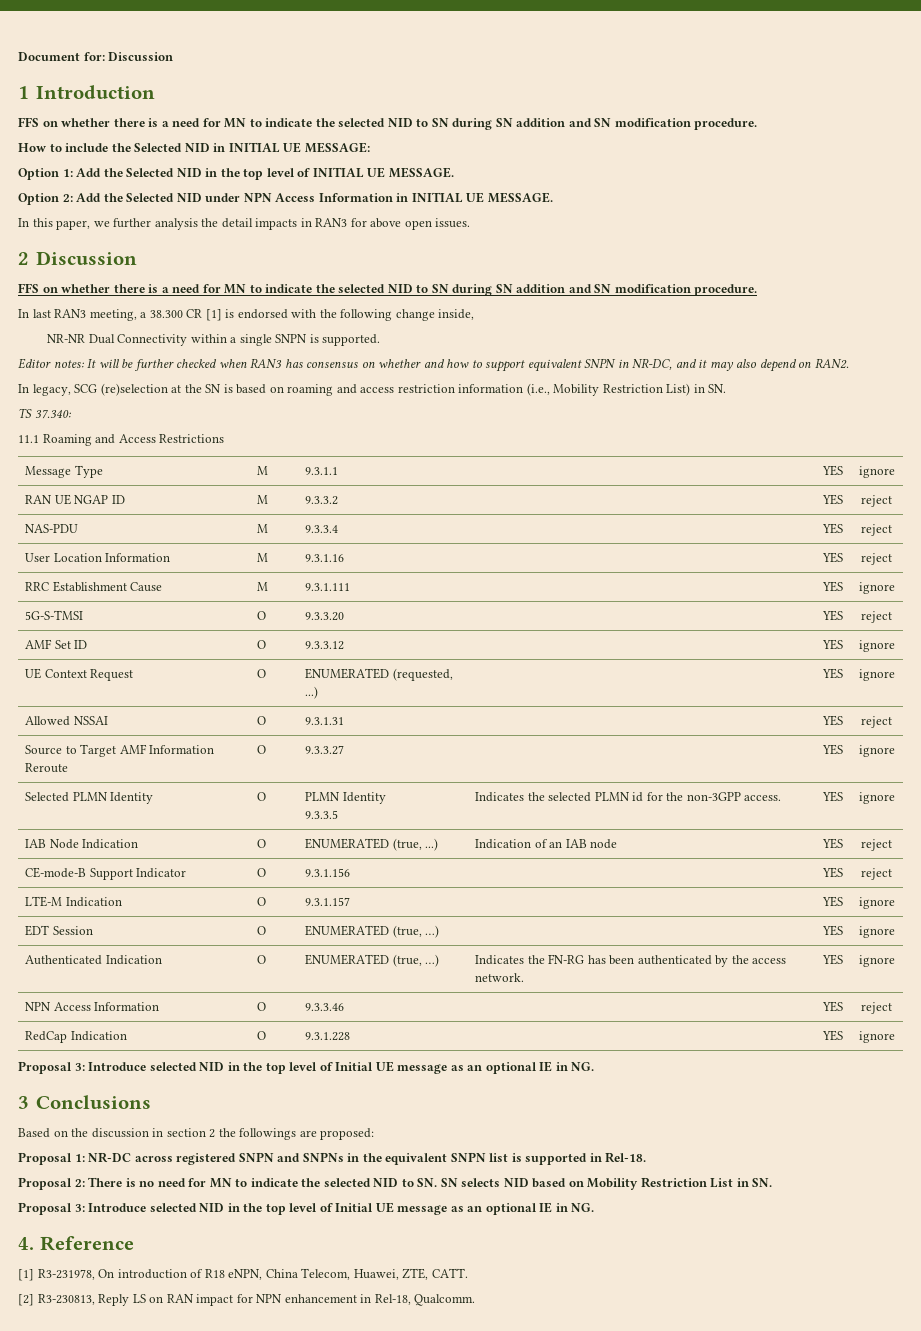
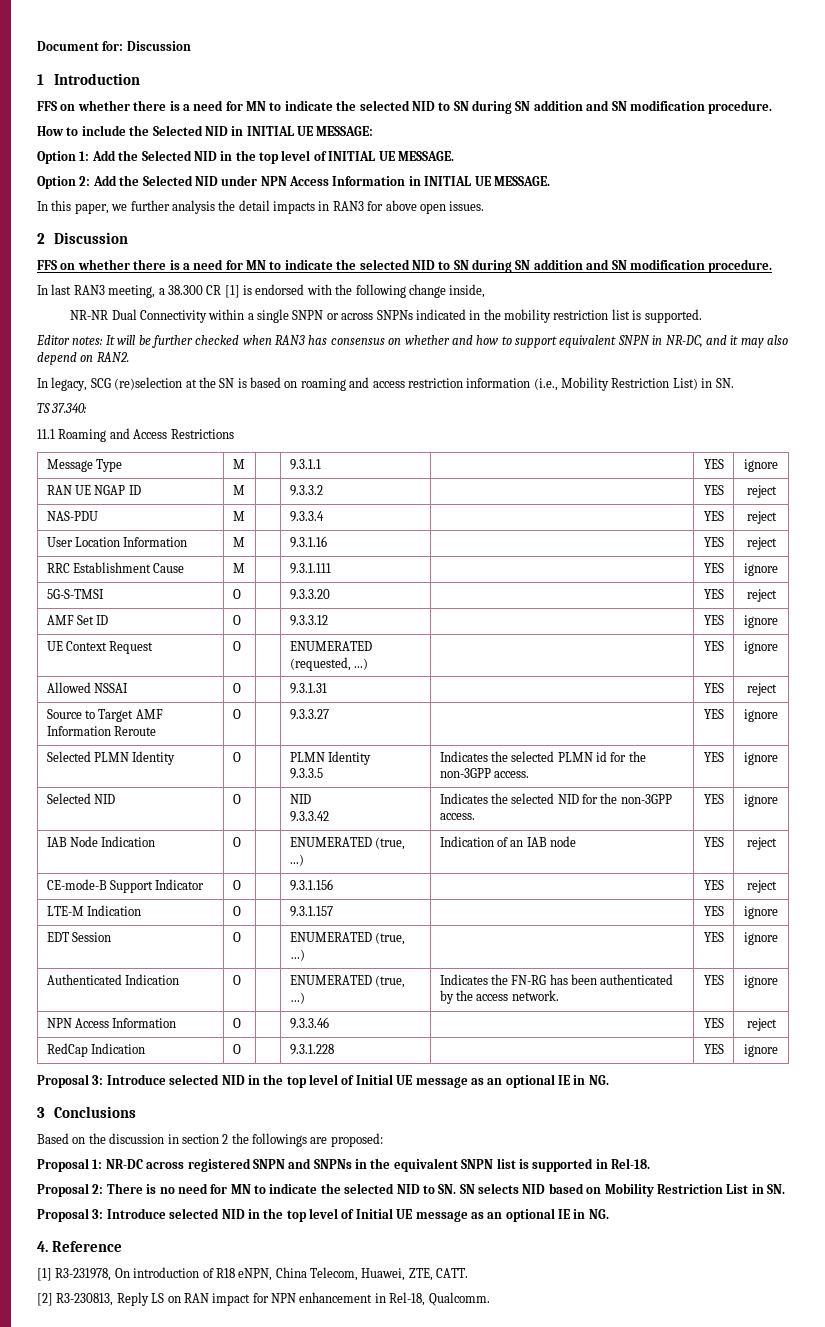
(308, 338) none -> [326,309,630,323] or across SNPNs indicated in the mobility restriction list
(895, 798) none -> [46,793,115,804] [232,794,241,804] [289,794,311,804] [289,811,329,822] [439,793,672,804] [439,813,475,820] [703,794,724,804] [744,794,778,807] // Selected NID | O | | NID // 9.3.3.42 | Indicates the selected NID for the non-3GPP access. | YES | ignore

